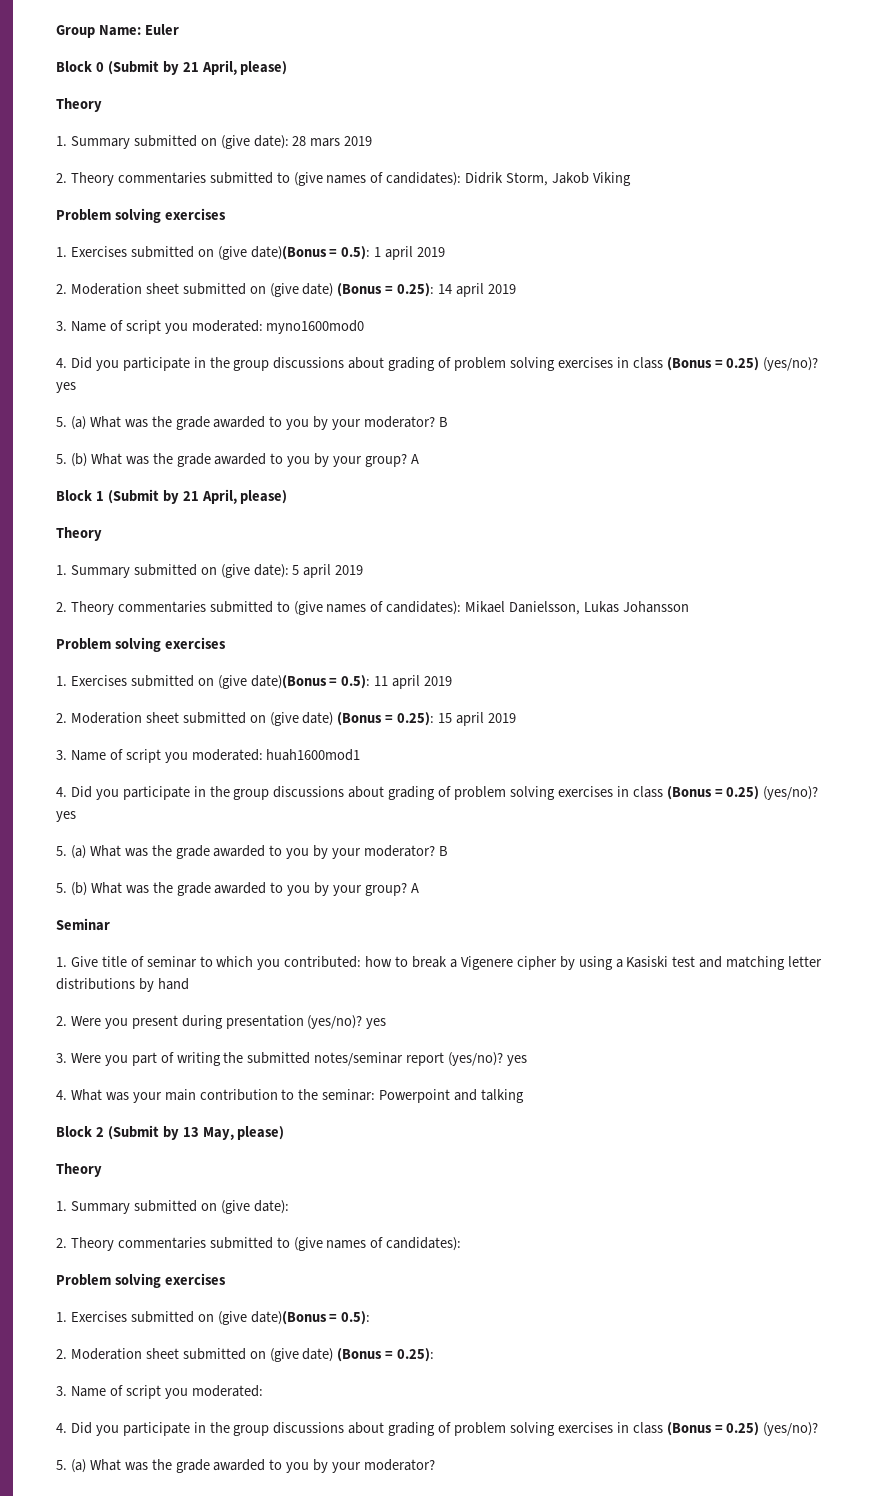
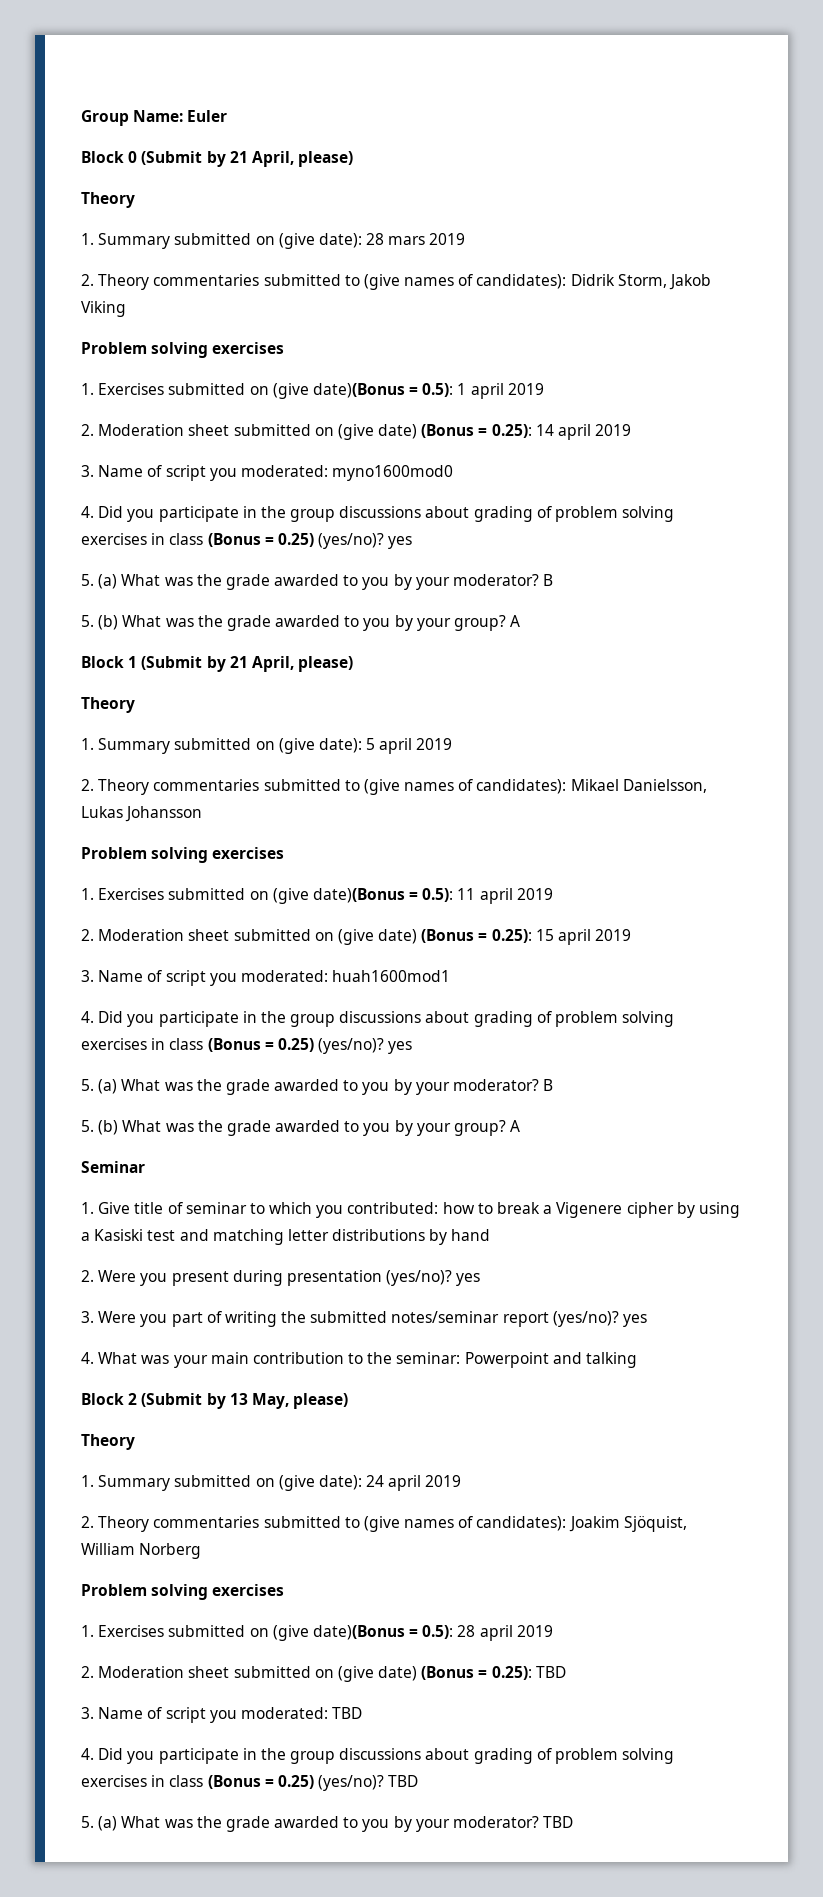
[56,1237,462,1251] // 2. Theory commentaries submitted to (give names of candidates): -> [366,1475,462,1491] [81,1516,687,1532] [81,1543,202,1559] 24 april 2019 // 2. Theory commentaries submitted to (give names of candidates): Joakim Sjöquist, William Norberg
(371, 1318) none -> [457,1625,553,1641] 28 april 2019
[56,1385,263,1399] // 3. Name of script you moderated: -> [535,1666,566,1678] [81,1707,363,1723] TBD // 3. Name of script you moderated: TBD
(819, 1429) none -> [388,1775,419,1787] TBD
(436, 1465) none -> [543,1816,574,1828] TBD

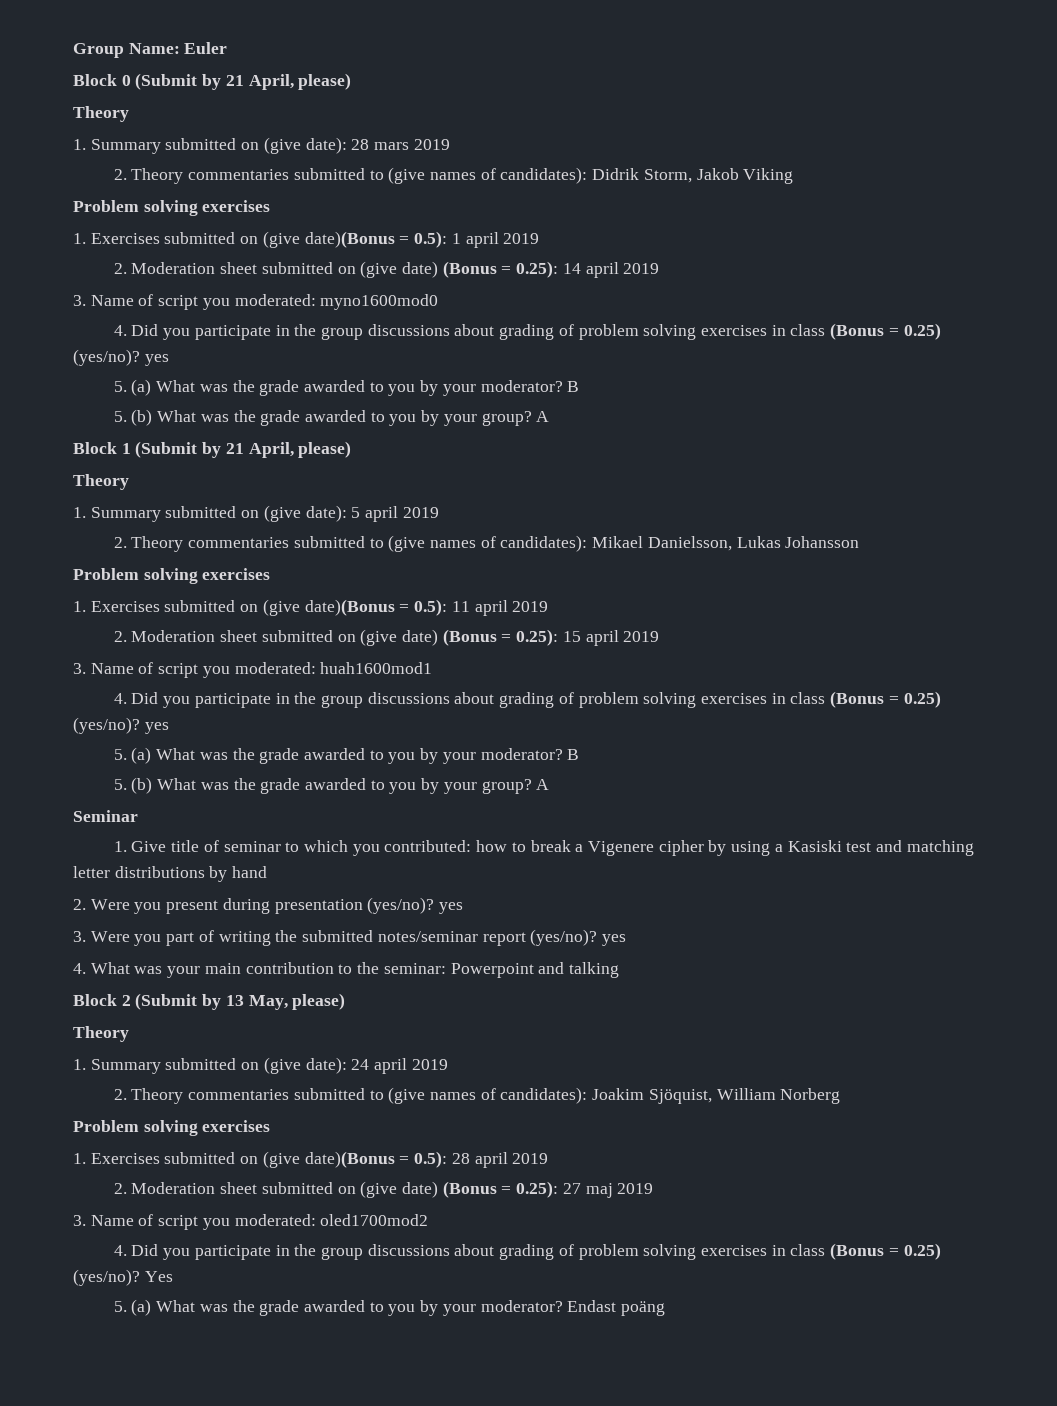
[535,1666,566,1678] [81,1707,363,1723] TBD // 3. Name of script you moderated: TBD -> [562,1183,654,1198] [73,1214,429,1230] 27 maj 2019 // 3. Name of script you moderated: oled1700mod2
[388,1775,419,1787] TBD -> [144,1271,173,1282] Yes
[543,1816,574,1828] TBD -> [567,1300,666,1316] Endast poäng

